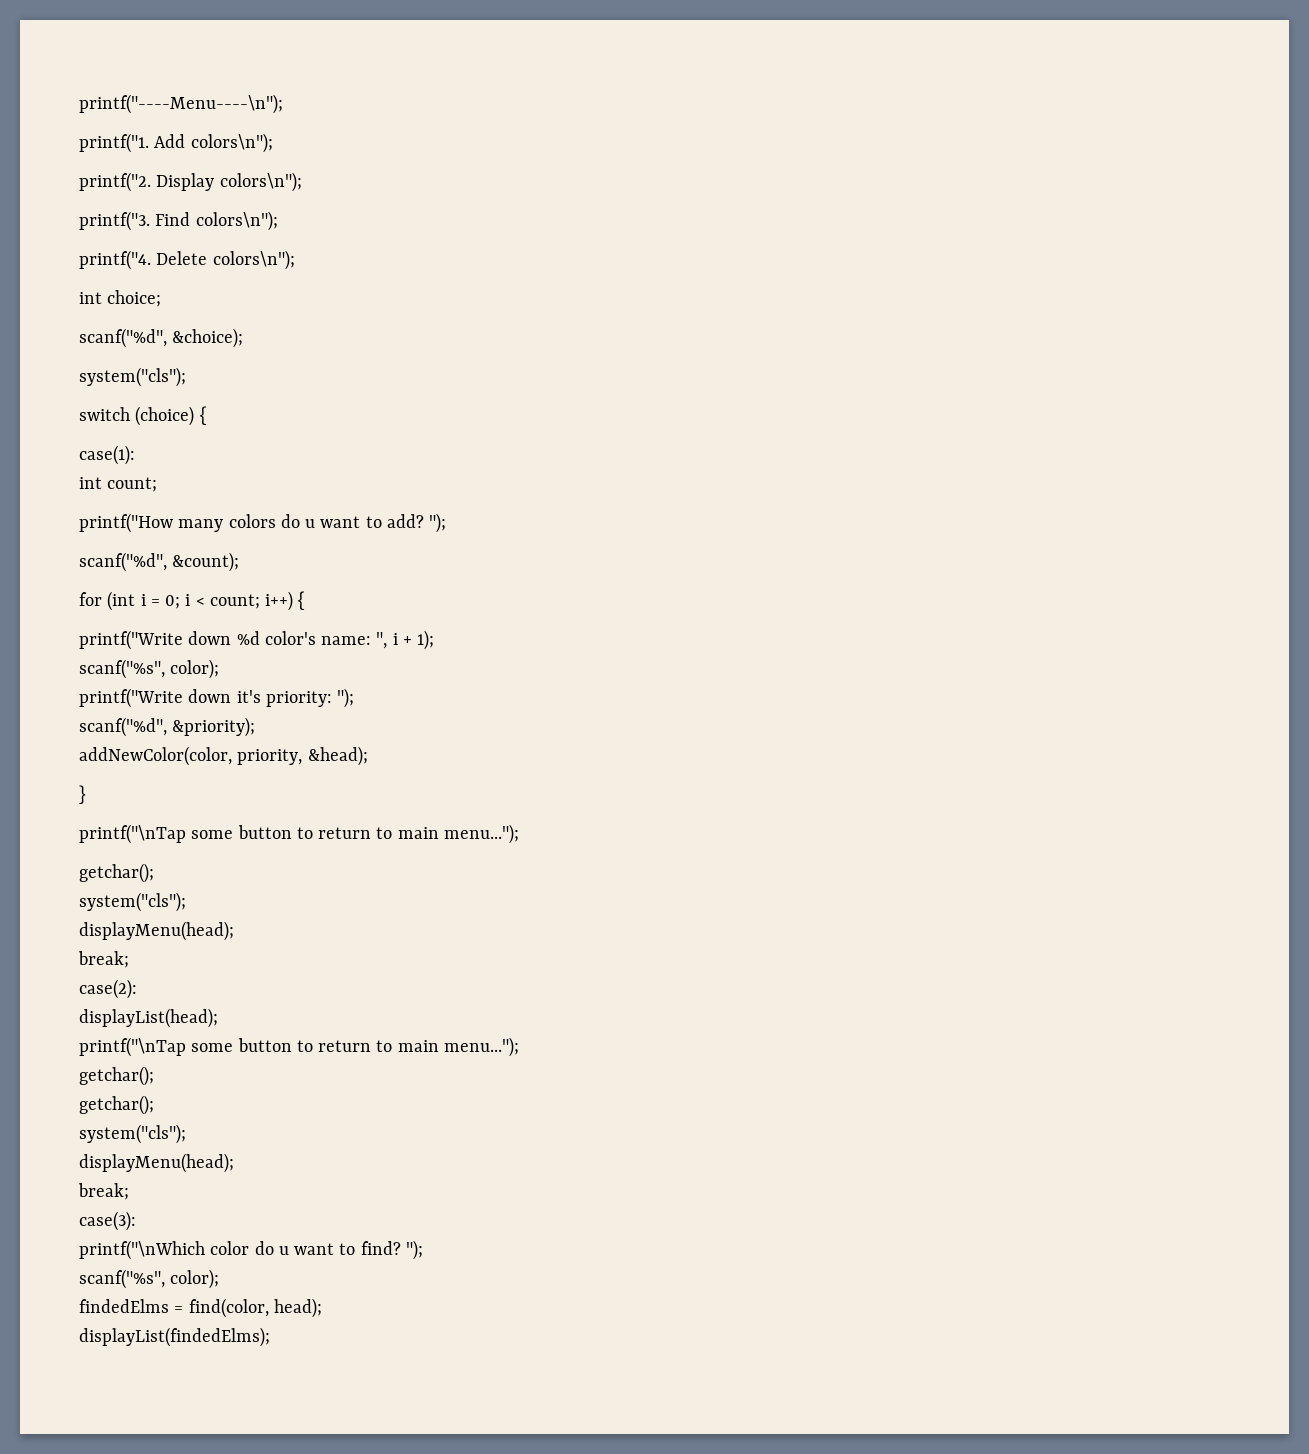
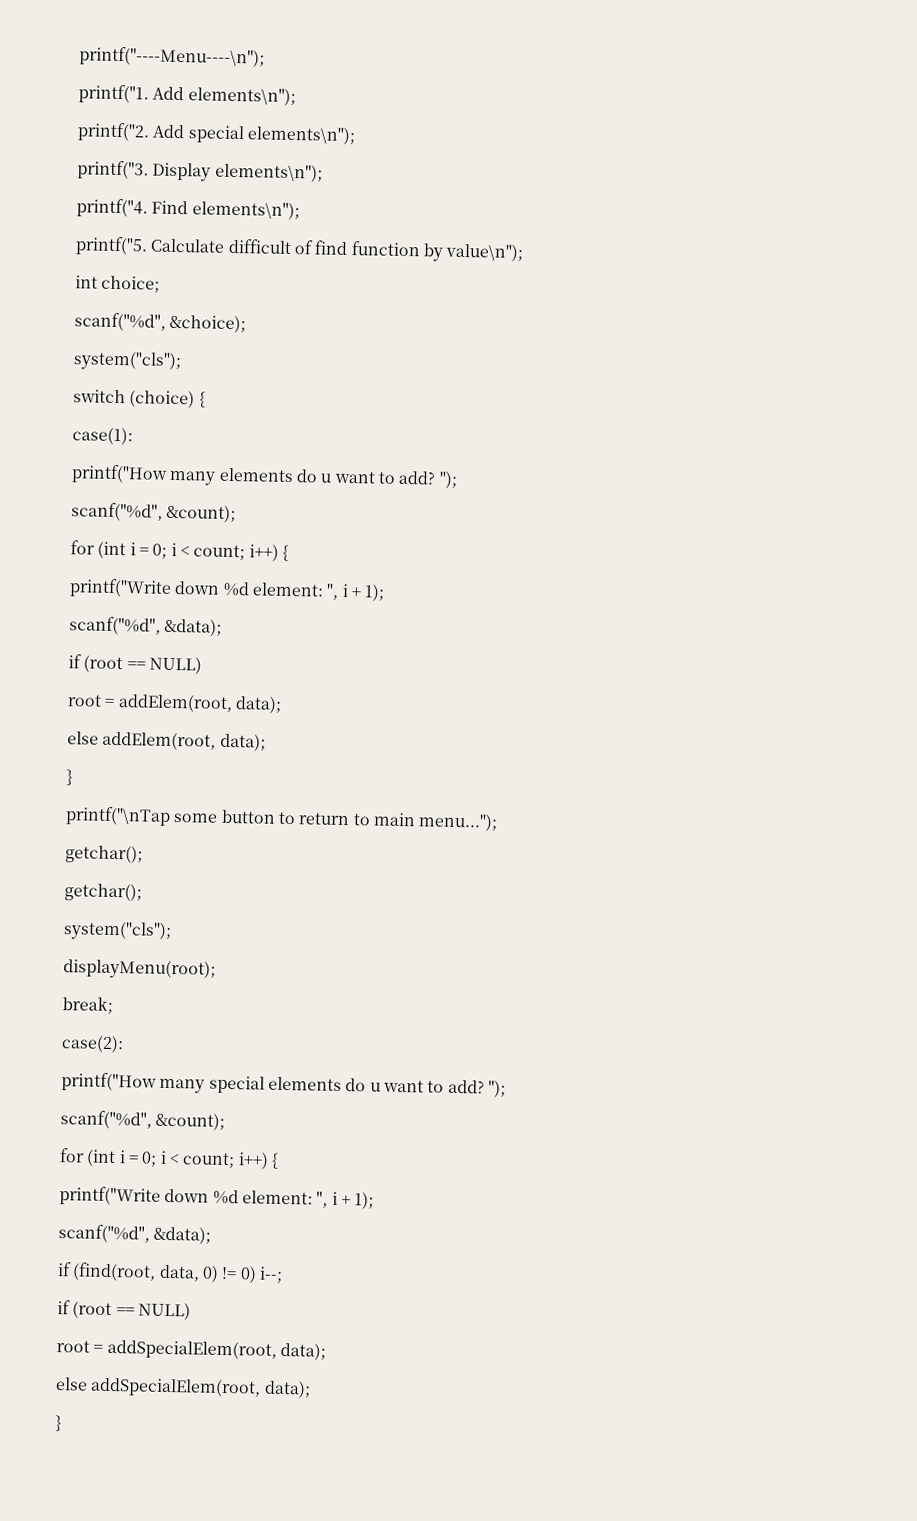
[190,133,273,153] colors\n"); -> [187,87,296,107] elements\n");
[156,172,302,192] Display colors\n"); -> [152,124,356,146] Add special elements\n");
[155,211,278,231] Find colors\n"); -> [152,162,323,183] Display elements\n");
[156,250,295,270] Delete colors\n"); -> [151,200,300,221] [75,236,525,263] Find elements\n"); // printf("5. Calculate difficult of find function by value\n");
[79,477,158,492] [79,513,276,533] // int count; // printf("How many colors -> [71,464,294,486] // printf("How many elements
[264,630,435,650] [79,659,220,679] [79,688,355,708] [79,717,256,737] [79,746,368,766] color's name: ", i + 1); // scanf("%s", color); // printf("Write down it's priority: "); // scanf("%d", &priority); // addNewColor(color, priority, &head); -> [251,582,386,602] [69,616,223,637] [68,654,202,675] [67,694,282,714] [67,731,266,752] element: ", i + 1); // scanf("%d", &data); // if (root == NULL) // root = addElem(root, data); // else addElem(root, data);
[79,892,186,912] [79,921,234,941] [78,951,129,968] [79,979,137,999] [79,1008,218,1028] [79,1037,519,1057] [79,1066,154,1086] [79,1095,154,1115] [79,1124,186,1144] [79,1153,234,1173] [78,1183,129,1200] [79,1211,136,1231] [79,1240,423,1260] [79,1269,220,1289] [79,1298,322,1318] [79,1327,270,1347] // system("cls"); // displayMenu(head); // break; // case(2): // displayList(head); // printf("\nTap some button to return to main menu..."); // getchar(); // getchar(); // system("cls"); // displayMenu(head); // break; // case(3): // printf("\nWhich color do u want to find? "); // scanf("%s", color); // findedElms = find(color, head); // displayList(findedElms); -> [64,883,142,902] [63,921,172,942] [63,959,216,980] [62,996,113,1015] [61,1035,124,1054] [61,1072,506,1098] [60,1110,226,1131] [59,1148,279,1170] [59,1186,375,1210] [58,1224,212,1245] [57,1262,283,1284] [57,1300,191,1321] [56,1339,326,1361] [55,1377,311,1399] [55,1415,62,1432] // getchar(); // system("cls"); // displayMenu(root); // break; // case(2): // printf("How many special elements do u want to add? "); // scanf("%d", &count); // for (int i = 0; i < count; i++) { // printf("Write down %d element: ", i + 1); // scanf("%d", &data); // if (find(root, data, 0) != 0) i--; // if (root == NULL) // root = addSpecialElem(root, data); // else addSpecialElem(root, data); // }

